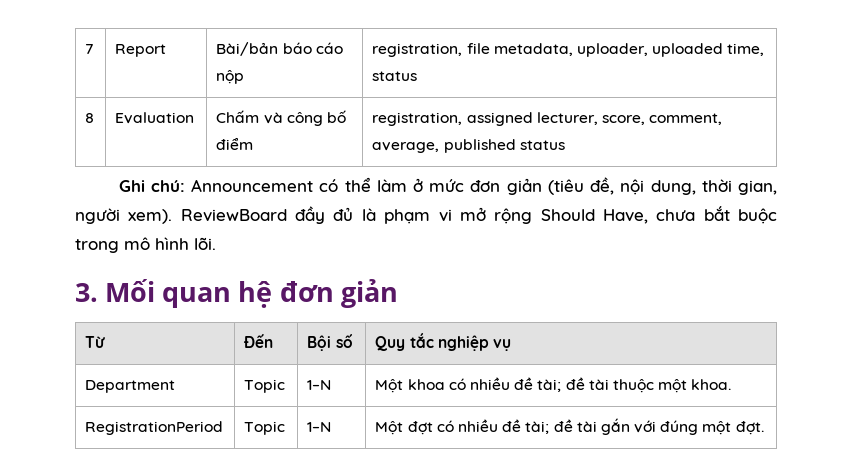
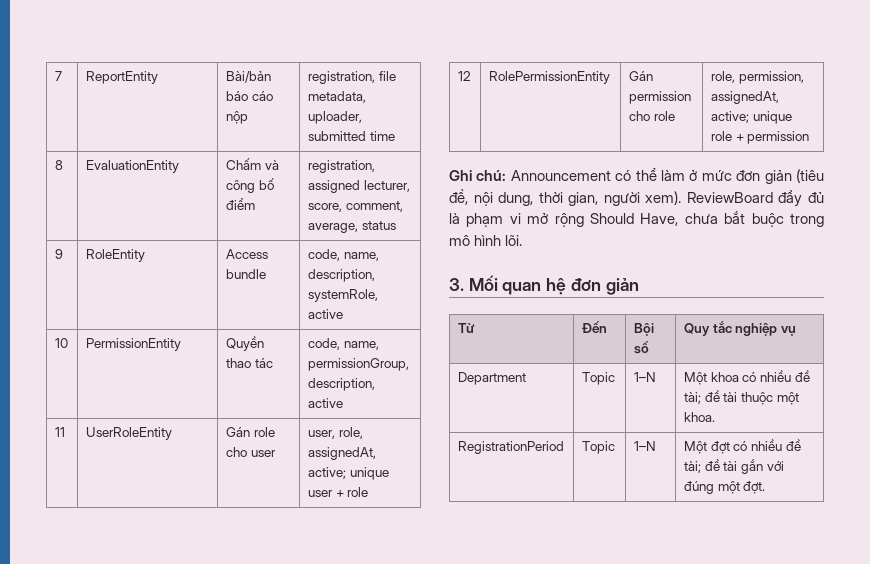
[115,44,167,57] Report -> [85,71,158,84] ReportEntity
[652,43,765,57] [372,71,418,81] uploaded time, status -> [307,131,395,141] submitted time
[115,112,195,124] Evaluation -> [85,160,179,173] EvaluationEntity
[443,139,565,153] published status -> [361,221,396,230] [54,249,63,259] [85,249,145,262] [225,249,268,259] [225,269,266,279] [307,249,379,261] [307,269,375,282] [307,289,378,302] [307,309,343,319] [54,338,68,348] [85,338,181,351] [225,336,264,351] [225,358,273,368] [307,338,379,350] [307,358,409,371] [307,378,375,391] [307,398,343,408] [54,427,65,437] [85,427,172,440] [225,427,275,437] [225,447,276,457] [307,427,363,439] [307,447,376,460] [307,467,389,480] [307,487,369,497] [457,71,471,81] [488,71,610,84] [628,71,653,81] [628,91,691,104] [628,111,675,121] [710,71,804,84] [710,91,779,104] [710,111,792,124] [710,131,810,144] status // 9 | RoleEntity | Access bundle | code, name, description, systemRole, active // 10 | PermissionEntity | Quyền thao tác | code, name, permissionGroup, description, active // 11 | UserRoleEntity | Gán role cho user | user, role, assignedAt, active; unique user + role // 12 | RolePermissionEntity | Gán permission cho role | role, permission, assignedAt, active; unique role + permission

